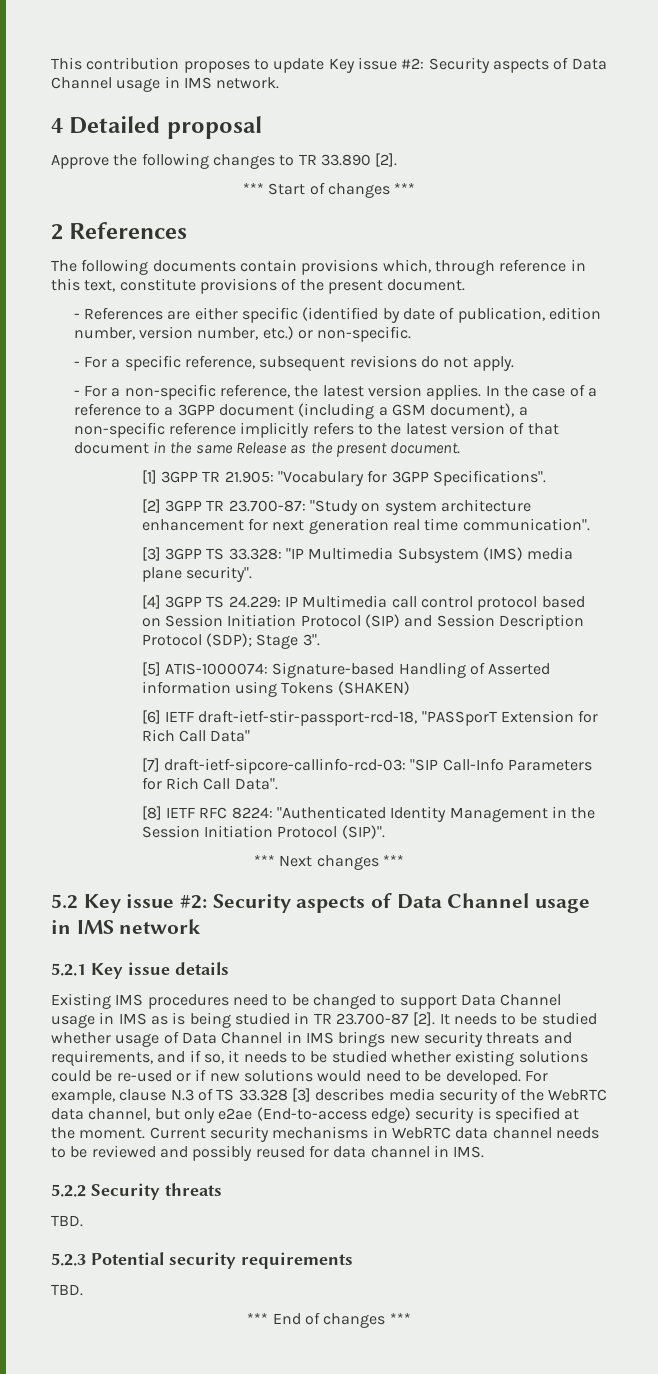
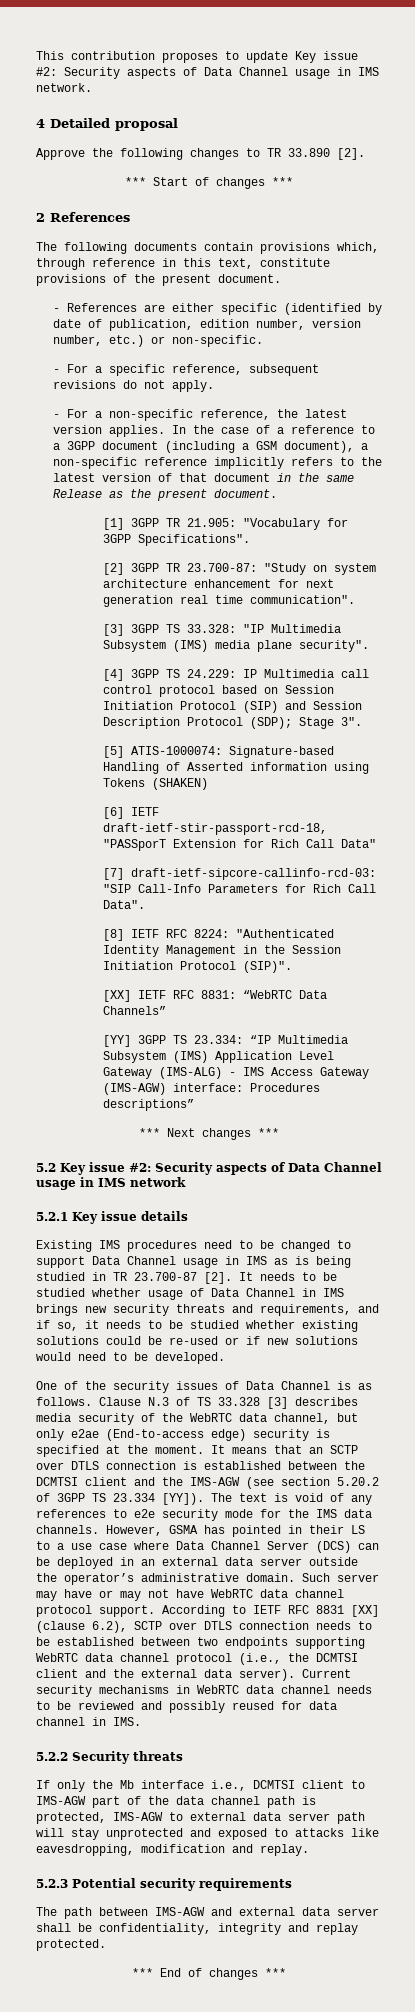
(385, 832) none -> [102,990,327,1002] [102,1006,166,1015] [102,1035,348,1047] [102,1051,334,1063] [102,1067,369,1079] [102,1083,320,1095] [102,1099,194,1111] // [XX] IETF RFC 8831: “WebRTC Data Channels” // [YY] 3GPP TS 23.334: “IP Multimedia Subsystem (IMS) Application Level Gateway (IMS-ALG) - IMS Access Gateway (IMS-AGW) interface: Procedures descriptions”
[524,1070,548,1082] [51,1089,167,1104] For example, clause -> [36,1381,372,1393] [36,1397,141,1406] // One of the security issues of Data Channel is as follows. Clause
(146, 1133) none -> [211,1445,358,1454] [36,1461,365,1470] [36,1477,379,1489] [36,1493,372,1505] [36,1509,372,1521] [36,1525,365,1537] [36,1541,379,1553] [36,1557,358,1569] [36,1573,379,1585] [36,1589,344,1601] [36,1605,379,1617] [36,1621,372,1633] [36,1637,365,1649] [36,1653,358,1665] [36,1669,295,1681] It means that an SCTP over DTLS connection is established between the DCMTSI client and the IMS-AGW (see section 5.20.2 of 3GPP TS 23.334 [YY]). The text is void of any references to e2e security mode for the IMS data channels. However, GSMA has pointed in their LS to a use case where Data Channel Server (DCS) can be deployed in an external data server outside the operator’s administrative domain. Such server may have or may not have WebRTC data channel protocol support. According to IETF RFC 8831 [XX] (clause 6.2), SCTP over DTLS connection needs to be established between two endpoints supporting WebRTC data channel protocol (i.e., the DCMTSI client and the external data server).
[51,1215,83,1227] [51,1252,353,1269] [51,1284,83,1296] TBD. // 5.2.3 Potential security requirements // TBD. -> [36,1780,365,1792] [36,1796,316,1808] [36,1812,365,1824] [36,1828,379,1840] [36,1844,309,1856] [36,1878,292,1891] [36,1907,379,1919] [36,1923,358,1935] [36,1939,106,1951] If only the Mb interface i.e., DCMTSI client to IMS-AGW part of the data channel path is protected, IMS-AGW to external data server path will stay unprotected and exposed to attacks like eavesdropping, modification and replay. // 5.2.3 Potential security requirements // The path between IMS-AGW and external data server shall be confidentiality, integrity and replay protected.

